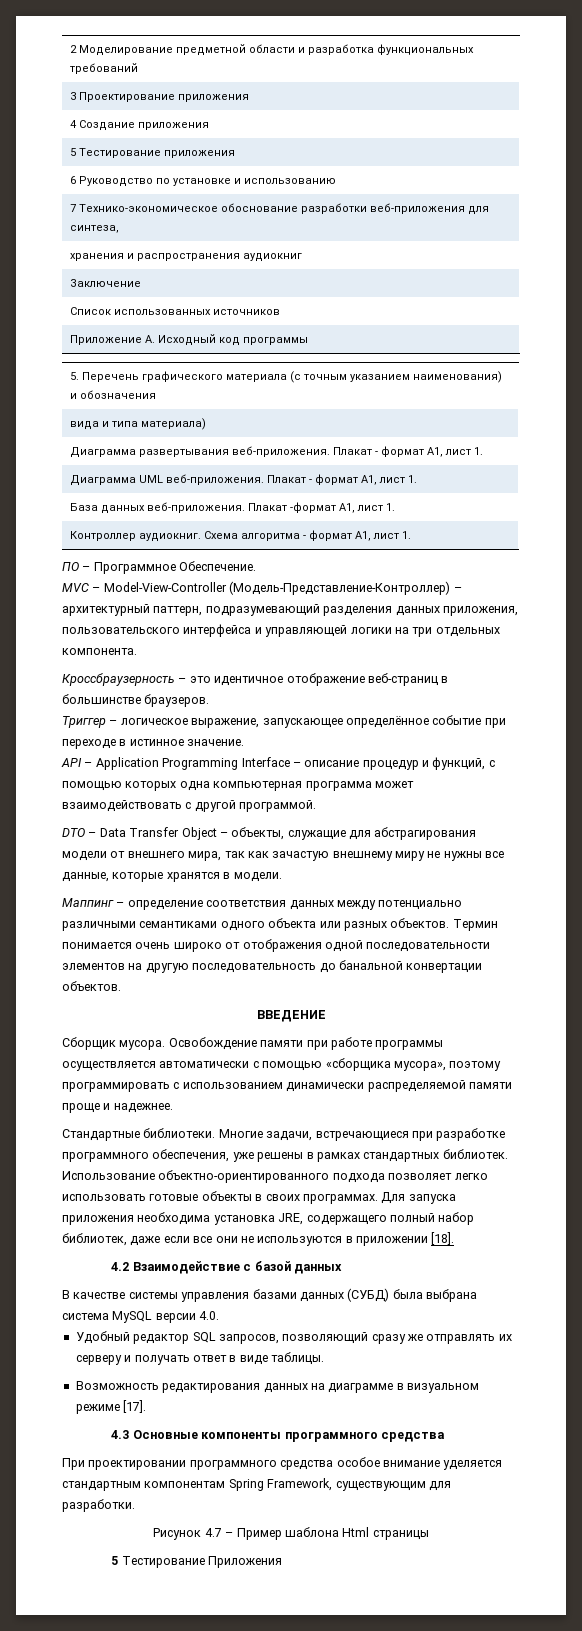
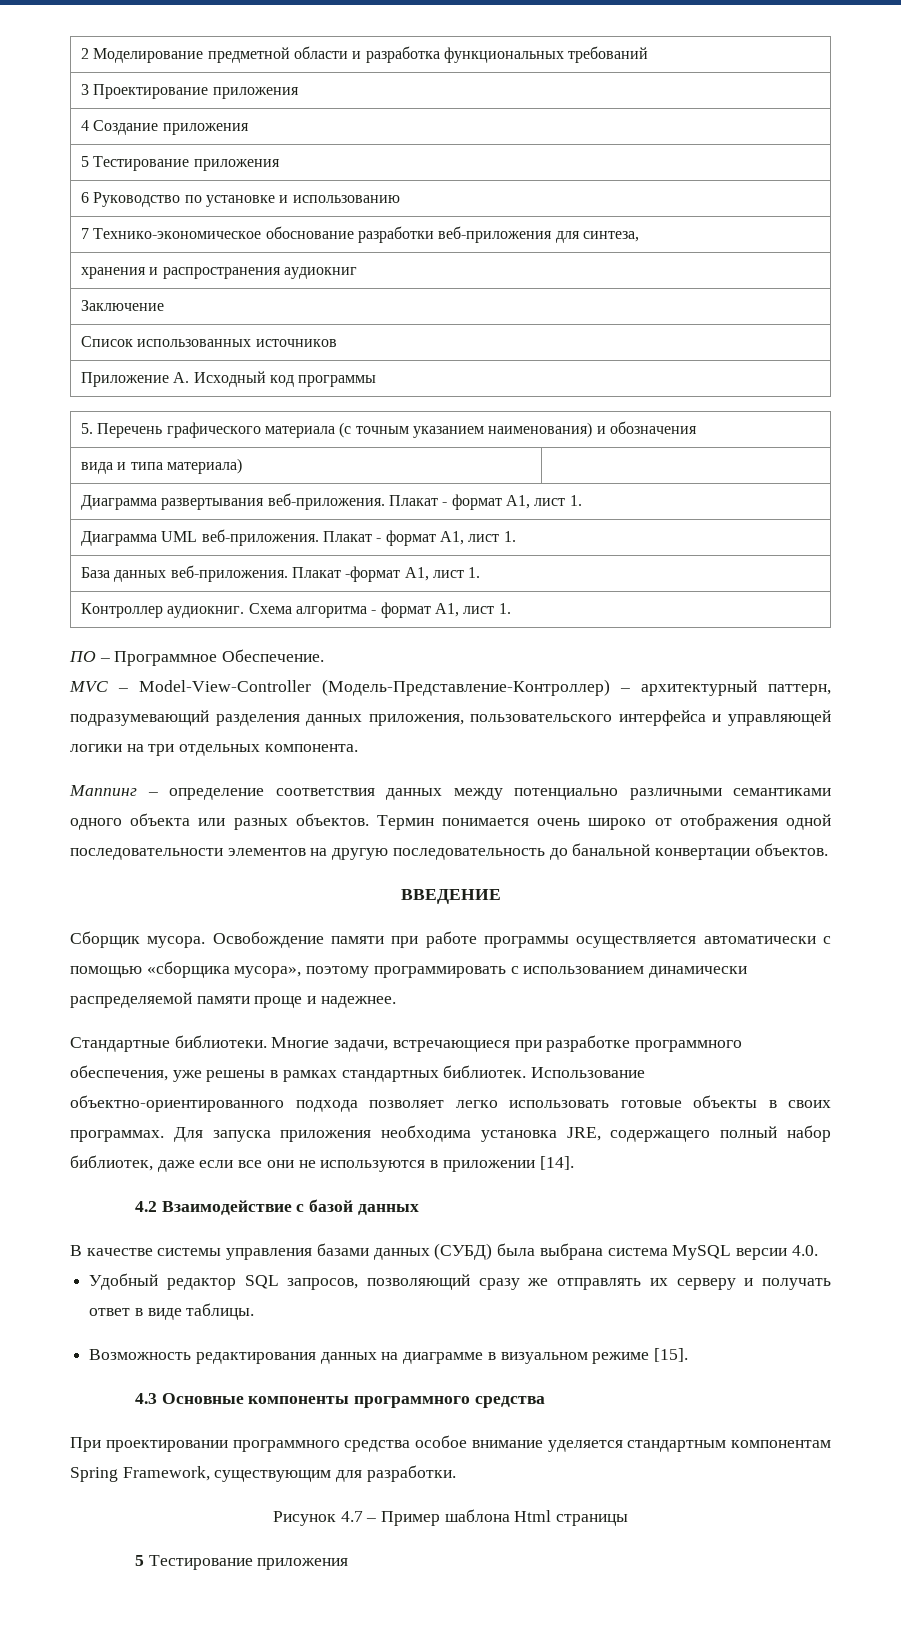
[62,673,449,686] [62,694,210,707] [62,715,506,728] [62,739,245,749] [61,757,495,770] [62,781,414,791] [62,800,317,812] [62,827,477,840] [62,851,505,861] [62,872,282,882] // Кроссбраузерность – это идентичное отображение веб-страниц в большинстве браузеров. // Триггер – логическое выражение, запускающее определённое событие при переходе в истинное значение. // API – Application Programming Interface – описание процедур и функций, с помощью которых одна компьютерная программа может взаимодействовать с другой программой. // DTO – Data Transfer Object – объекты, служащие для абстрагирования модели от внешнего мира, так как зачастую внешнему миру не нужны все данные, которые хранятся в модели. -> (358, 748) none
[431,1232,455,1245] [18]. -> [539,1156,574,1170] [14].
[123,1400,147,1413] [17]. -> [654,1348,689,1362] [15].
[208,1556,283,1568] Приложения -> [257,1558,349,1570] приложения

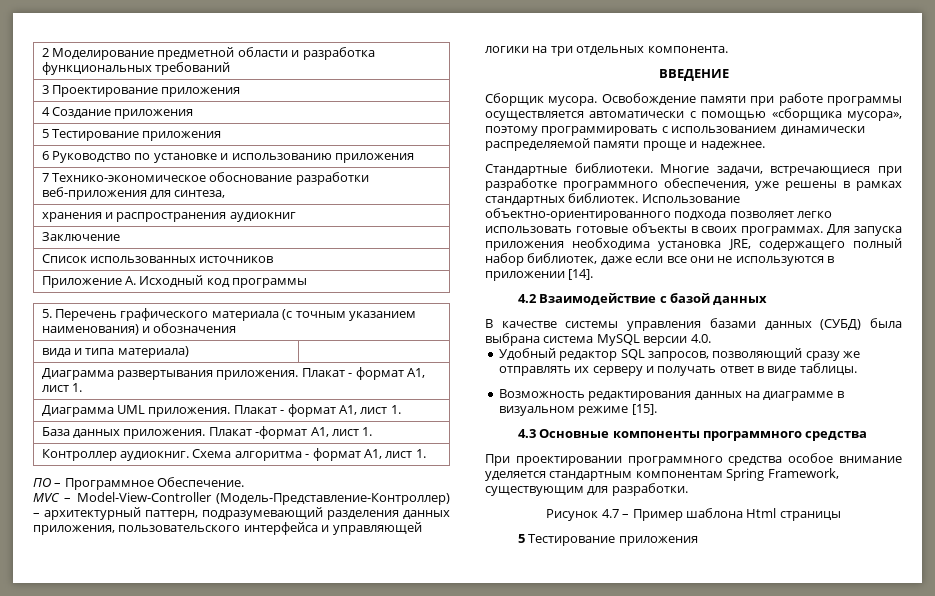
(400, 199) none -> [334,153,414,163] приложения
[267,493,385,510] веб-приложения. -> [216,370,299,380] приложения.
[201,529,319,546] веб-приложения. -> [148,407,231,417] приложения.
[170,565,288,582] веб-приложения. -> [123,429,206,439] приложения.
[69,785,831,800] [70,813,831,830] [70,843,828,860] // Маппинг – определение соответствия данных между потенциально различными семантиками одного объекта или разных объектов. Термин понимается очень широко от отображения одной последовательности элементов на другую последовательность до банальной конвертации объектов. -> (728, 49) none

